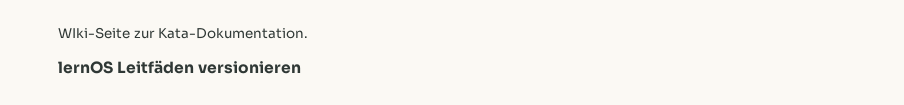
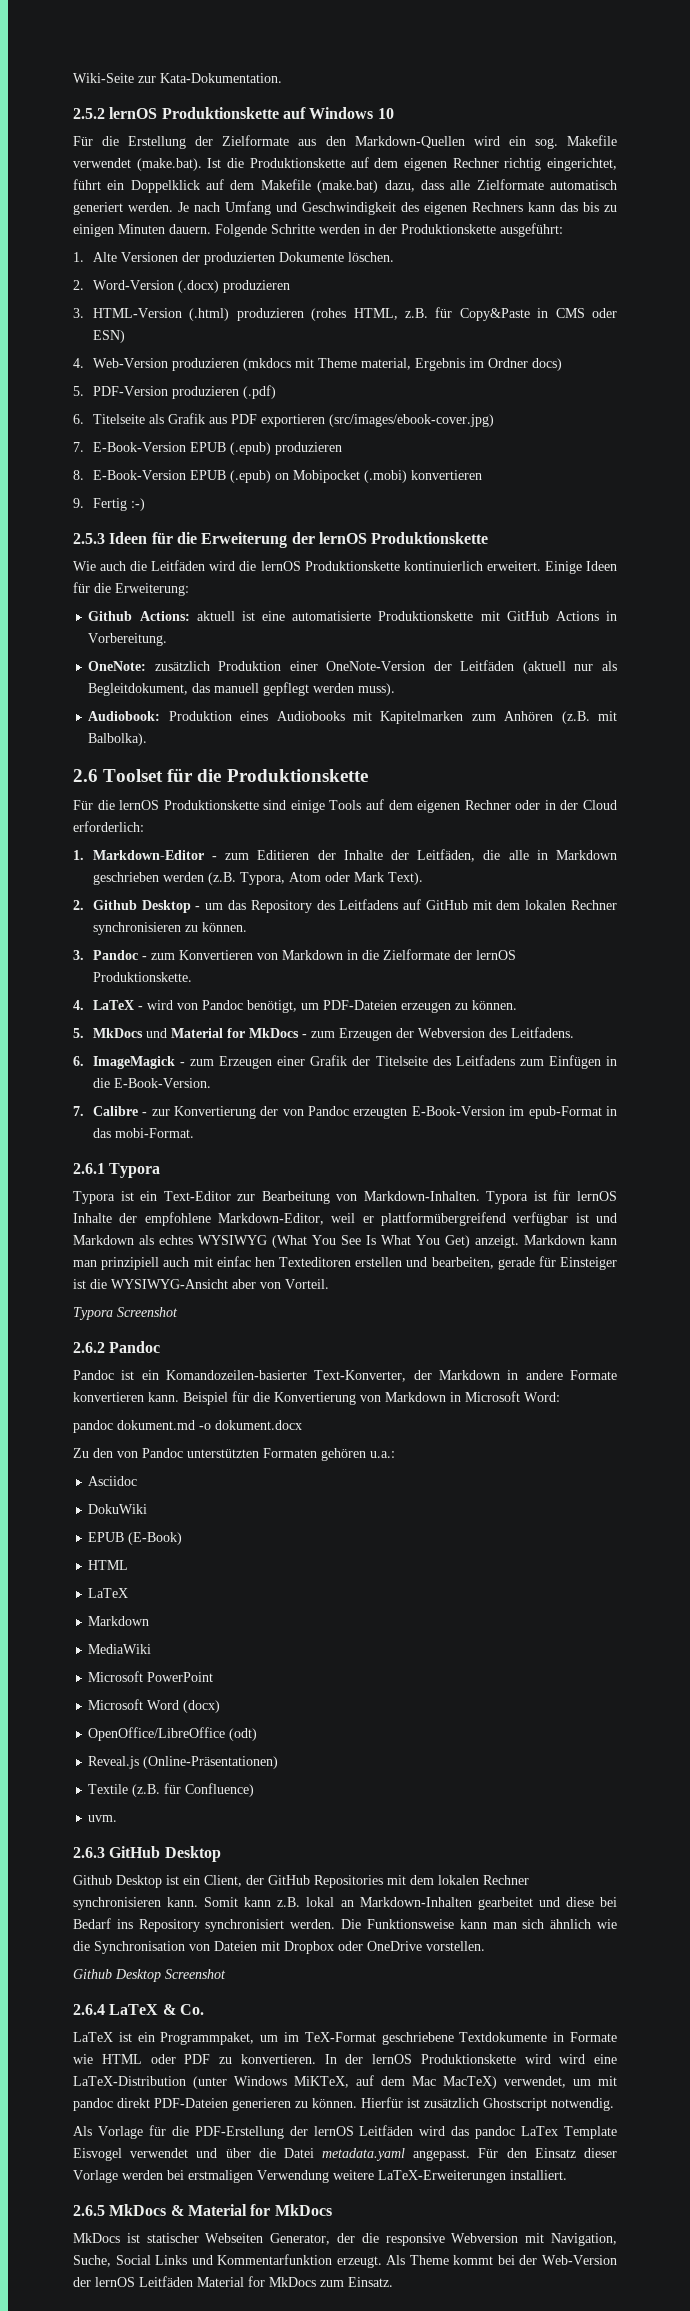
[58,27,130,39] WIki-Seite -> [73,73,134,83] Wiki-Seite
[58,60,302,74] lernOS Leitfäden versionieren -> [73,107,394,119] [73,135,617,149] [73,157,617,171] [73,179,618,193] [73,201,617,215] [73,223,563,237] [73,252,394,265] [73,280,290,293] [73,307,617,321] [92,330,125,343] [73,358,562,371] [73,385,276,399] [73,413,494,427] [73,442,342,455] [73,470,482,483] [73,498,145,511] [73,532,489,548] [73,560,617,574] [73,582,189,596] [88,611,618,621] [88,633,168,646] [88,660,617,674] [88,682,396,696] [88,711,617,724] [88,733,148,746] [73,768,368,782] [73,799,617,813] [73,821,144,832] [73,849,617,862] [92,872,423,885] [73,899,617,913] [92,922,247,935] [73,949,516,960] [92,972,192,982] [73,1000,517,1013] [73,1027,574,1041] [73,1055,618,1069] [92,1078,211,1088] [73,1106,617,1119] [92,1128,194,1138] [73,1163,161,1178] [73,1190,617,1204] [73,1212,617,1226] [73,1235,617,1248] [73,1256,618,1270] [73,1279,329,1289] [73,1307,178,1320] [73,1341,161,1353] [73,1370,617,1382] [73,1391,560,1405] [73,1420,302,1433] [73,1448,395,1461] [88,1476,138,1486] [88,1504,148,1514] [88,1532,183,1545] [88,1560,129,1570] [88,1588,129,1598] [88,1616,150,1626] [88,1644,152,1654] [88,1671,214,1682] [88,1699,221,1713] [88,1727,258,1741] [88,1756,279,1769] [88,1783,255,1797] [88,1815,118,1822] [73,1846,221,1862] [73,1875,529,1888] [73,1897,617,1910] [73,1918,617,1932] [73,1941,485,1954] [73,1969,226,1982] [73,2004,204,2015] [73,2032,617,2045] [73,2054,617,2064] [73,2075,617,2089] [73,2097,614,2111] [73,2125,618,2139] [73,2148,617,2161] [73,2170,567,2183] [73,2204,332,2216] [73,2233,618,2246] [73,2254,617,2268] [73,2276,393,2287] 2.5.2 lernOS Produktionskette auf Windows 10 // Für die Erstellung der Zielformate aus den Markdown-Quellen wird ein sog. Makefile verwendet (make.bat). Ist die Produktionskette auf dem eigenen Rechner richtig eingerichtet, führt ein Doppelklick auf dem Makefile (make.bat) dazu, dass alle Zielformate automatisch generiert werden. Je nach Umfang und Geschwindigkeit des eigenen Rechners kann das bis zu einigen Minuten dauern. Folgende Schritte werden in der Produktionskette ausgeführt: // 1. Alte Versionen der produzierten Dokumente löschen. // 2. Word-Version (.docx) produzieren // 3. HTML-Version (.html) produzieren (rohes HTML, z.B. für Copy&Paste in CMS oder ESN) // 4. Web-Version produzieren (mkdocs mit Theme material, Ergebnis im Ordner docs) // 5. PDF-Version produzieren (.pdf) // 6. Titelseite als Grafik aus PDF exportieren (src/images/ebook-cover.jpg) // 7. E-Book-Version EPUB (.epub) produzieren // 8. E-Book-Version EPUB (.epub) on Mobipocket (.mobi) konvertieren // 9. Fertig :-) // 2.5.3 Ideen für die Erweiterung der lernOS Produktionskette // Wie auch die Leitfäden wird die lernOS Produktionskette kontinuierlich erweitert. Einige Ideen für die Erweiterung: // Github Actions: aktuell ist eine automatisierte Produktionskette mit GitHub Actions in Vorbereitung. // OneNote: zusätzlich Produktion einer OneNote-Version der Leitfäden (aktuell nur als Begleitdokument, das manuell gepflegt werden muss). // Audiobook: Produktion eines Audiobooks mit Kapitelmarken zum Anhören (z.B. mit Balbolka). // 2.6 Toolset für die Produktionskette // Für die lernOS Produktionskette sind einige Tools auf dem eigenen Rechner oder in der Cloud erforderlich: // 1. Markdown-Editor - zum Editieren der Inhalte der Leitfäden, die alle in Markdown geschrieben werden (z.B. Typora, Atom oder Mark Text). // 2. Github Desktop - um das Repository des Leitfadens auf GitHub mit dem lokalen Rechner synchronisieren zu können. // 3. Pandoc - zum Konvertieren von Markdown in die Zielformate der lernOS Produktionskette. // 4. LaTeX - wird von Pandoc benötigt, um PDF-Dateien erzeugen zu können. // 5. MkDocs und Material for MkDocs - zum Erzeugen der Webversion des Leitfadens. // 6. ImageMagick - zum Erzeugen einer Grafik der Titelseite des Leitfadens zum Einfügen in die E-Book-Version. // 7. Calibre - zur Konvertierung der von Pandoc erzeugten E-Book-Version im epub-Format in das mobi-Format. // 2.6.1 Typora // Typora ist ein Text-Editor zur Bearbeitung von Markdown-Inhalten. Typora ist für lernOS Inhalte der empfohlene Markdown-Editor, weil er plattformübergreifend verfügbar ist und Markdown als echtes WYSIWYG (What You See Is What You Get) anzeigt. Markdown kann man prinzipiell auch mit einfac hen Texteditoren erstellen und bearbeiten, gerade für Einsteiger ist die WYSIWYG-Ansicht aber von Vorteil. // Typora Screenshot // 2.6.2 Pandoc // Pandoc ist ein Komandozeilen-basierter Text-Konverter, der Markdown in andere Formate konvertieren kann. Beispiel für die Konvertierung von Markdown in Microsoft Word: // pandoc dokument.md -o dokument.docx // Zu den von Pandoc unterstützten Formaten gehören u.a.: // Asciidoc // DokuWiki // EPUB (E-Book) // HTML // LaTeX // Markdown // MediaWiki // Microsoft PowerPoint // Microsoft Word (docx) // OpenOffice/LibreOffice (odt) // Reveal.js (Online-Präsentationen) // Textile (z.B. für Confluence) // uvm. // 2.6.3 GitHub Desktop // Github Desktop ist ein Client, der GitHub Repositories mit dem lokalen Rechner synchronisieren kann. Somit kann z.B. lokal an Markdown-Inhalten gearbeitet und diese bei Bedarf ins Repository synchronisiert werden. Die Funktionsweise kann man sich ähnlich wie die Synchronisation von Dateien mit Dropbox oder OneDrive vorstellen. // Github Desktop Screenshot // 2.6.4 LaTeX & Co. // LaTeX ist ein Programmpaket, um im TeX-Format geschriebene Textdokumente in Formate wie HTML oder PDF zu konvertieren. In der lernOS Produktionskette wird wird eine LaTeX-Distribution (unter Windows MiKTeX, auf dem Mac MacTeX) verwendet, um mit pandoc direkt PDF-Dateien generieren zu können. Hierfür ist zusätzlich Ghostscript notwendig. // Als Vorlage für die PDF-Erstellung der lernOS Leitfäden wird das pandoc LaTex Template Eisvogel verwendet und über die Datei metadata.yaml angepasst. Für den Einsatz dieser Vorlage werden bei erstmaligen Verwendung weitere LaTeX-Erweiterungen installiert. // 2.6.5 MkDocs & Material for MkDocs // MkDocs ist statischer Webseiten Generator, der die responsive Webversion mit Navigation, Suche, Social Links und Kommentarfunktion erzeugt. Als Theme kommt bei der Web-Version der lernOS Leitfäden Material for MkDocs zum Einsatz.

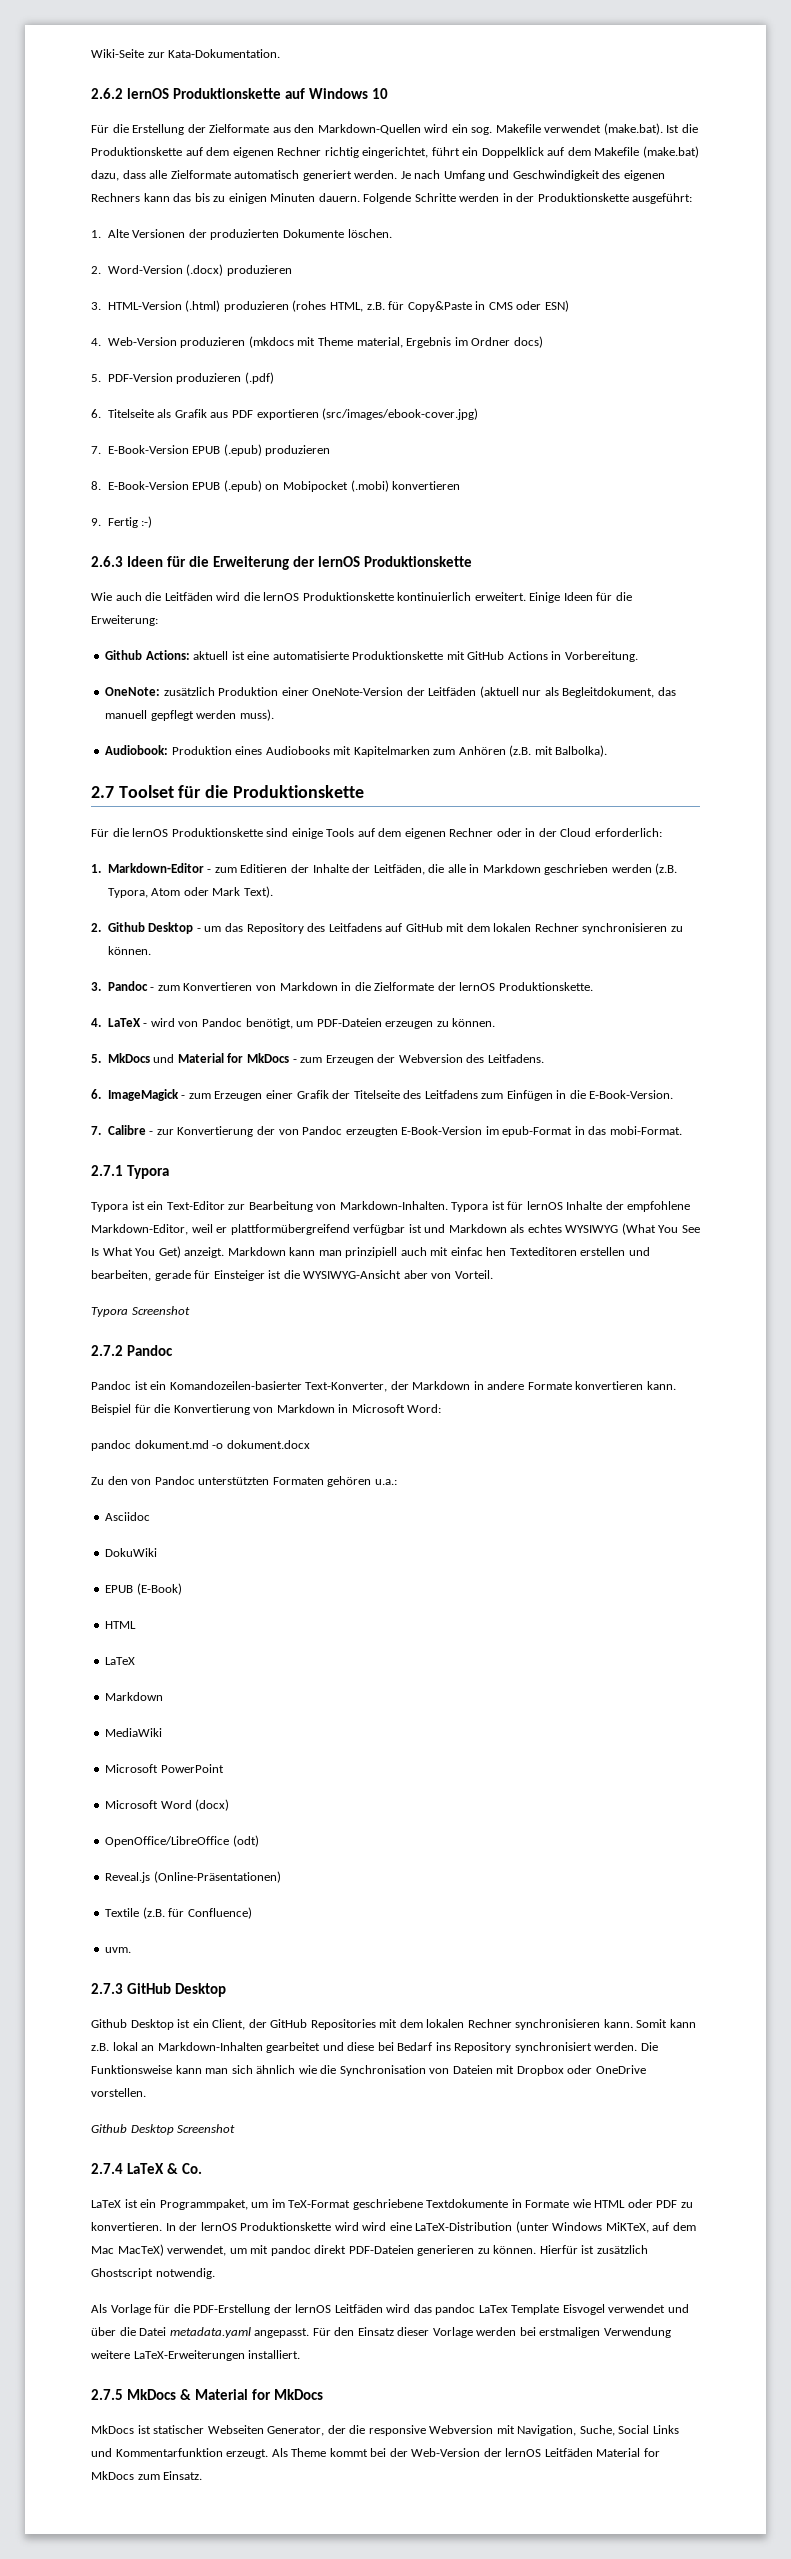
[73,108,105,119] 2.5.2 -> [91,88,123,99] 2.6.2
[73,533,105,544] 2.5.3 -> [91,556,123,567] 2.6.3
[73,769,98,782] 2.6 -> [91,786,114,798] 2.7
[73,1163,105,1174] 2.6.1 -> [91,1165,123,1176] 2.7.1
[73,1342,105,1353] 2.6.2 -> [91,1345,123,1356] 2.7.2
[73,1847,105,1858] 2.6.3 -> [91,1983,123,1994] 2.7.3
[73,2004,105,2015] 2.6.4 -> [91,2163,123,2174] 2.7.4
[73,2205,105,2216] 2.6.5 -> [91,2389,123,2400] 2.7.5

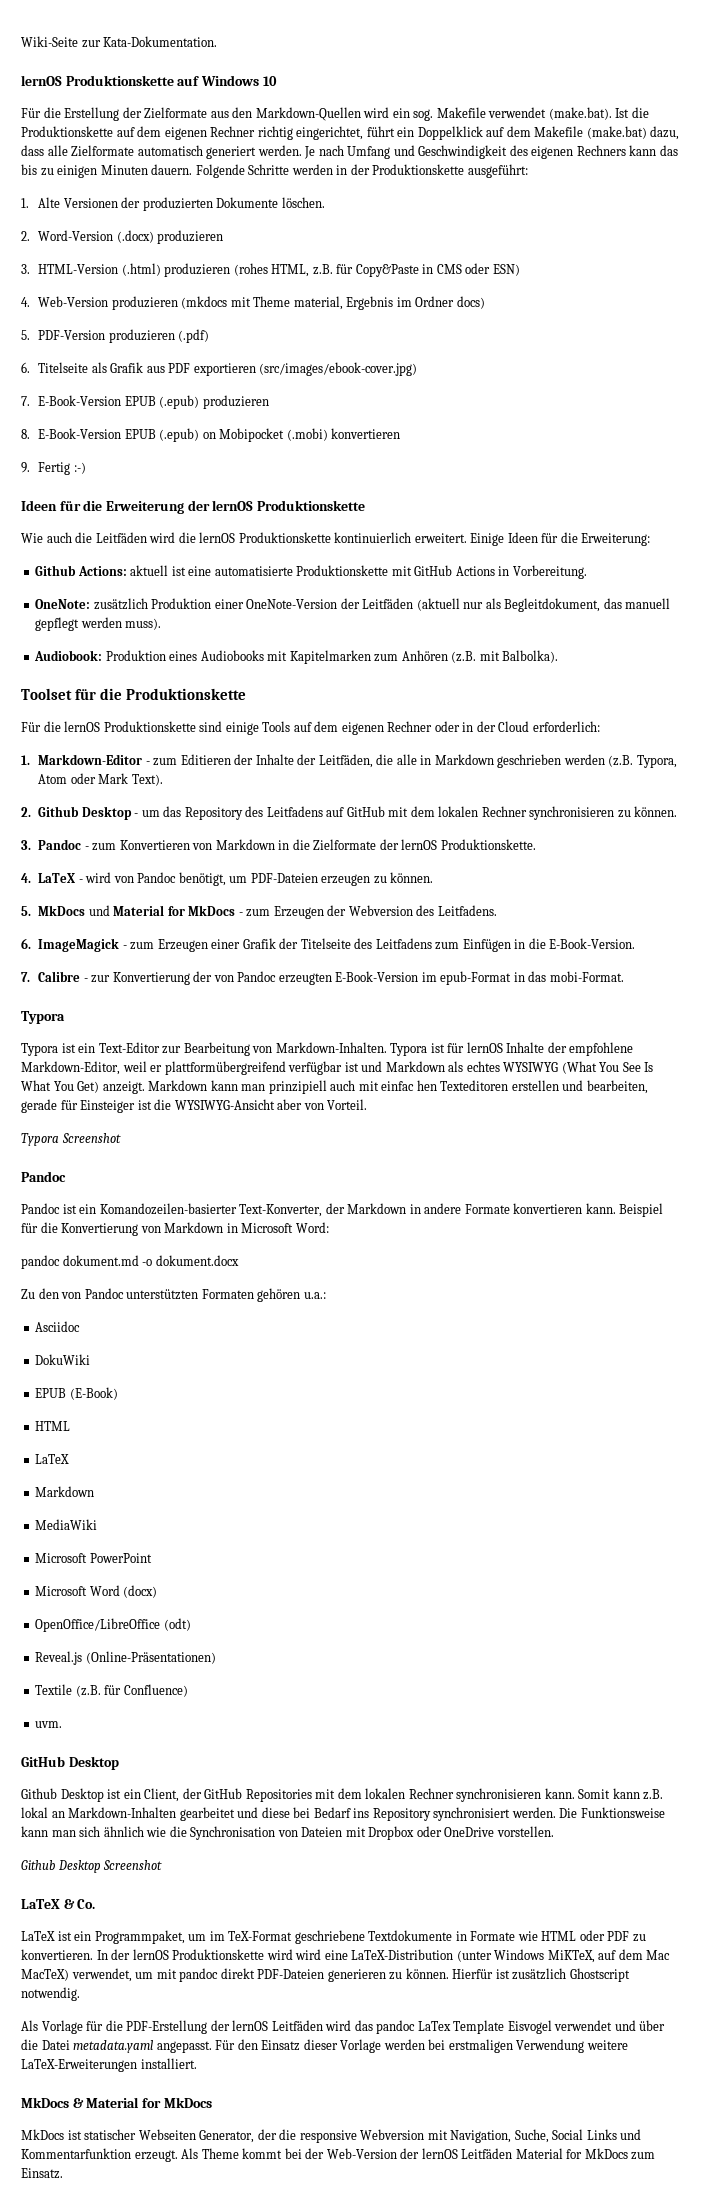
[91,88,123,99] 2.6.2 -> (218, 41) none
[91,556,123,567] 2.6.3 -> (86, 468) none
[91,786,114,798] 2.7 -> (559, 656) none
[91,1165,123,1176] 2.7.1 -> (624, 976) none
[91,1345,123,1356] 2.7.2 -> (121, 1138) none
[91,1983,123,1994] 2.7.3 -> (63, 1724) none
[91,2163,123,2174] 2.7.4 -> (163, 1865) none
[91,2389,123,2400] 2.7.5 -> (197, 2063) none

